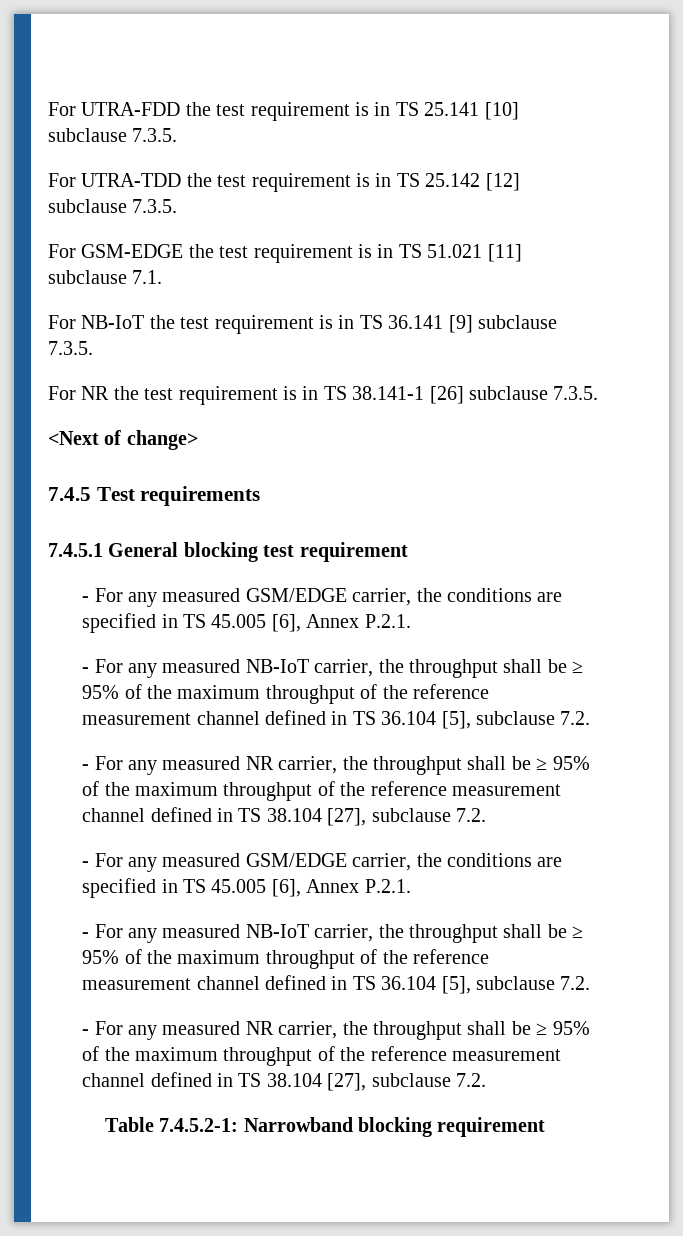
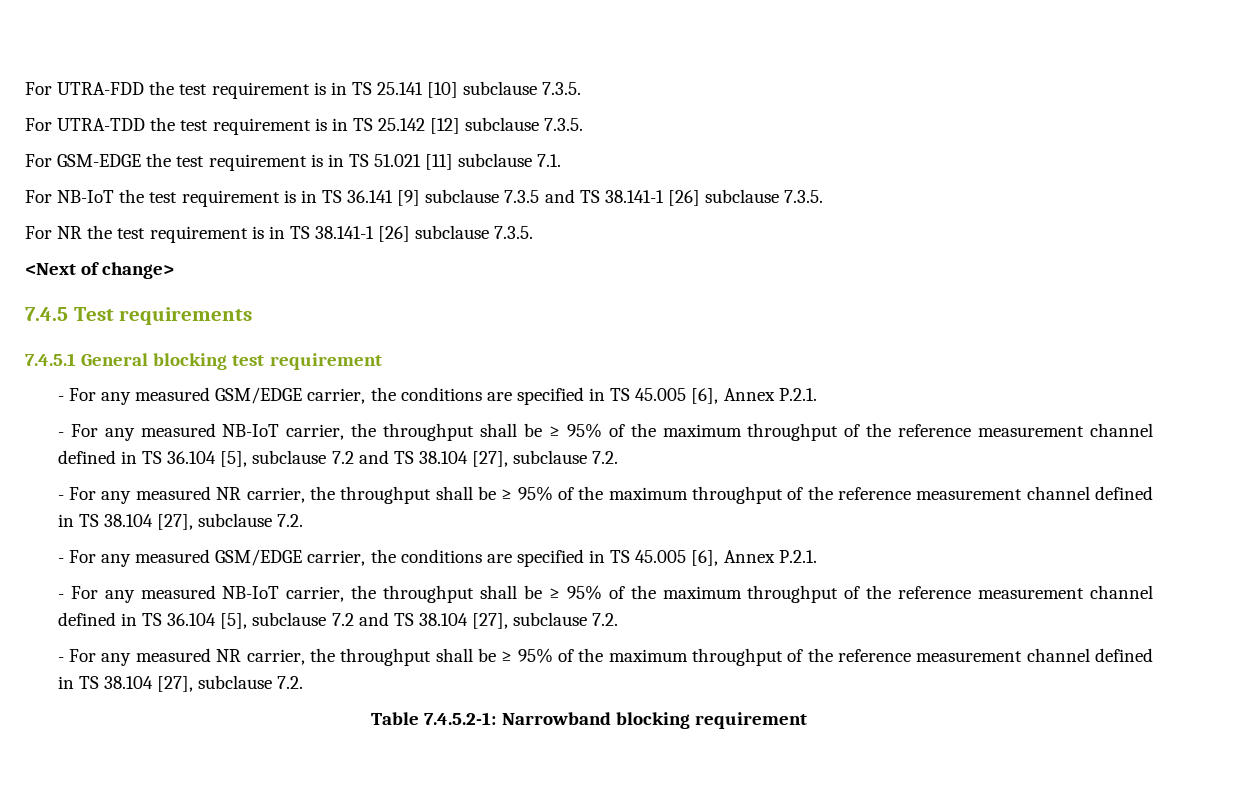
(557, 322) none -> [504,189,780,206] 7.3.5 and TS 38.141-1 [26] subclause
(555, 718) none -> [331,450,588,467] 7.2 and TS 38.104 [27], subclause
(555, 983) none -> [331,612,588,629] 7.2 and TS 38.104 [27], subclause

